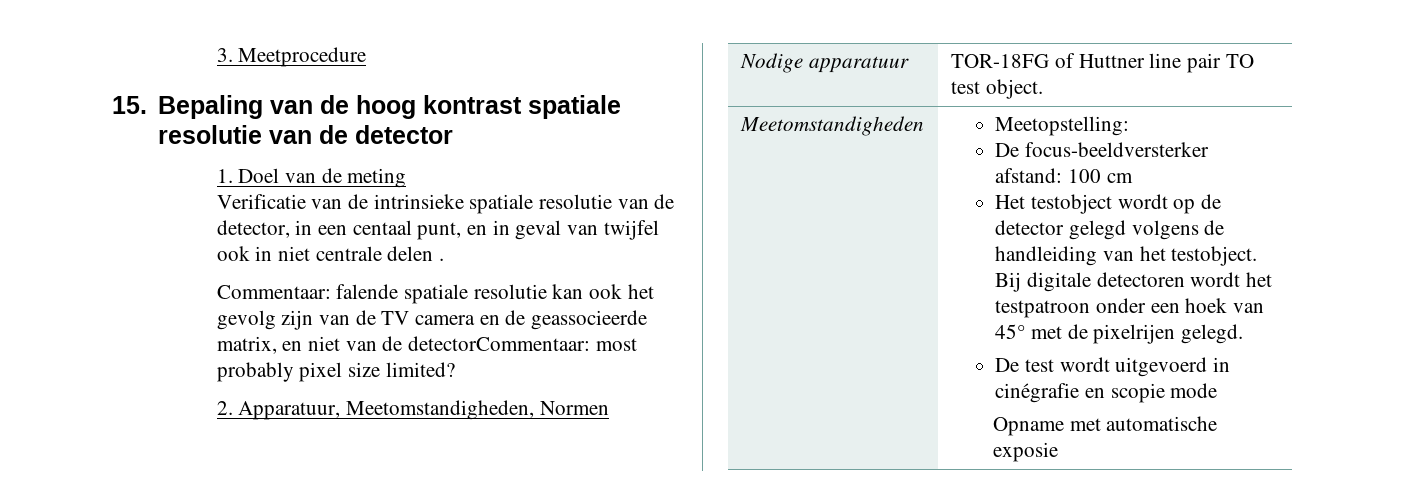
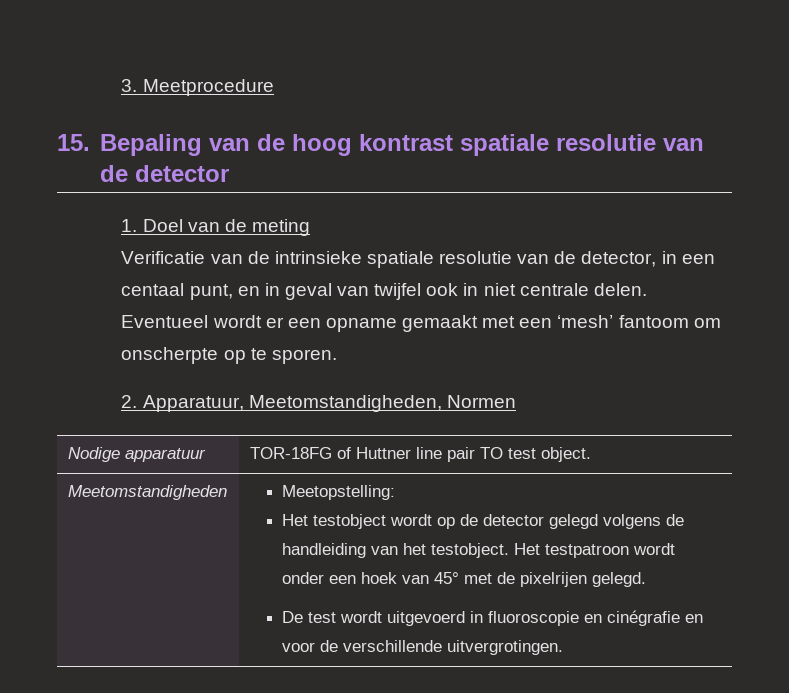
[387,246,444,261] [216,284,654,304] [216,310,647,330] [216,336,637,354] [216,362,455,382] delen . // Commentaar: falende spatiale resolutie kan ook het gevolg zijn van de TV camera en de geassocieerde matrix, en niet van de detectorCommentaar: most probably pixel size limited? -> [593,283,647,296] [121,315,721,332] [121,347,337,364] delen. Eventueel wordt er een opname gemaakt met een ‘mesh’ fantoom om onscherpte op te sporen.
[995,142,1209,157] [995,168,1133,183] // De focus-beeldversterker afstand: 100 cm -> (396, 492) none
[995,272,1272,292] [995,300,1091,318] Bij digitale detectoren wordt het testpatroon -> [514,543,676,558] Het testpatroon wordt
[995,383,1218,403] [993,416,1218,436] [993,442,1059,462] cinégrafie en scopie mode // Opname met automatische exposie -> [488,610,704,626] [282,640,564,655] fluoroscopie en cinégrafie en voor de verschillende uitvergrotingen.

